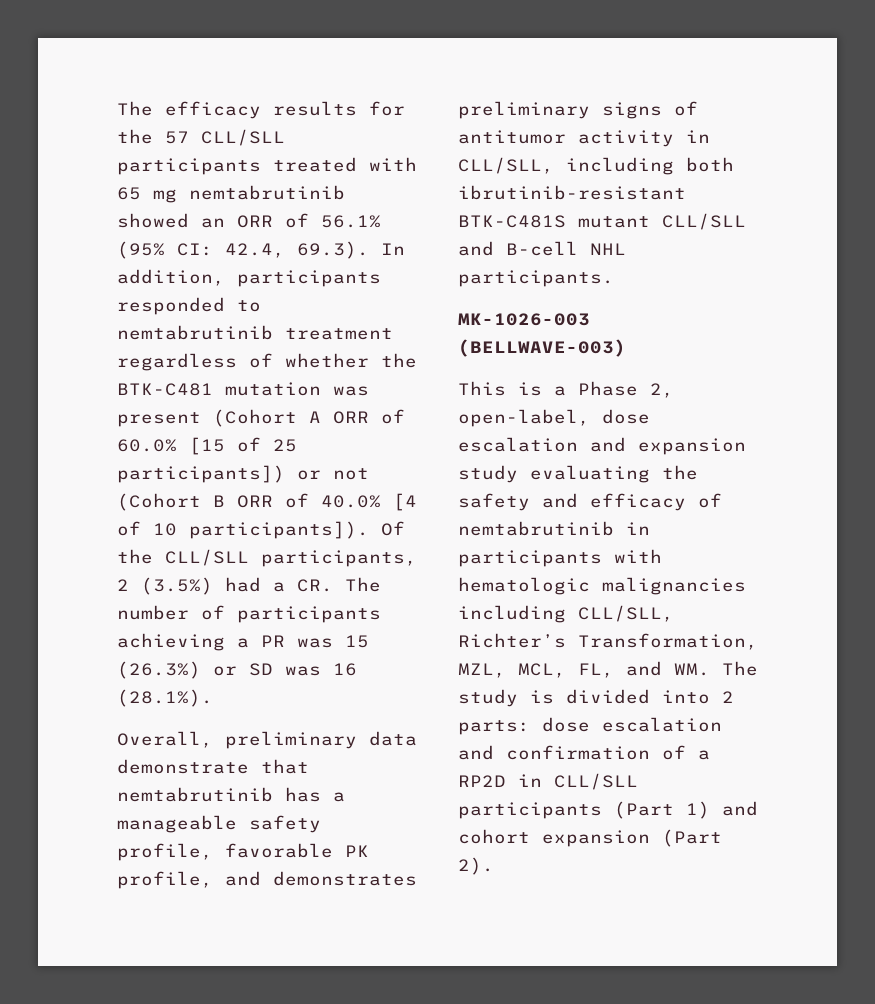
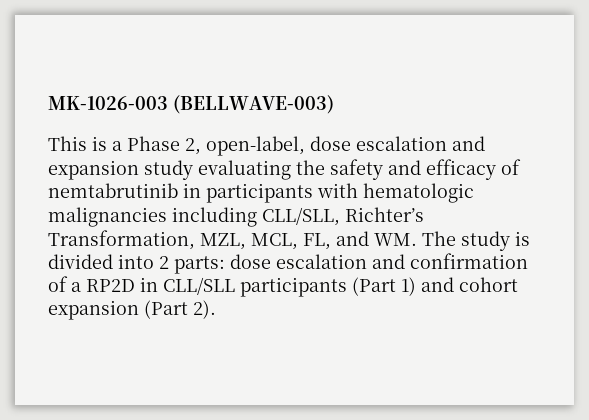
[117,101,405,119] [117,129,285,146] [117,157,417,175] [117,185,345,203] [117,213,381,228] [117,241,405,259] [117,269,381,287] [117,297,261,315] [117,325,393,340] [117,353,417,371] [117,382,369,396] [117,409,405,427] [117,437,297,455] [117,465,369,483] [117,493,417,511] [117,521,405,539] [117,549,417,567] [117,577,381,595] [117,605,381,623] [117,633,369,651] [117,661,357,679] [117,689,213,707] [117,731,417,749] [117,759,309,774] [117,787,345,802] [117,815,321,833] [117,843,369,861] [117,871,417,889] [458,101,698,119] [458,130,710,147] [458,157,734,175] [458,185,686,200] [458,213,746,230] [458,241,626,256] [458,270,614,287] The efficacy results for the 57 CLL/SLL participants treated with 65 mg nemtabrutinib showed an ORR of 56.1% (95% CI: 42.4, 69.3). In addition, participants responded to nemtabrutinib treatment regardless of whether the BTK-C481 mutation was present (Cohort A ORR of 60.0% [15 of 25 participants]) or not (Cohort B ORR of 40.0% [4 of 10 participants]). Of the CLL/SLL participants, 2 (3.5%) had a CR. The number of participants achieving a PR was 15 (26.3%) or SD was 16 (28.1%). // Overall, preliminary data demonstrate that nemtabrutinib has a manageable safety profile, favorable PK profile, and demonstrates preliminary signs of antitumor activity in CLL/SLL, including both ibrutinib-resistant BTK-C481S mutant CLL/SLL and B-cell NHL participants. // -> (48, 103) none

